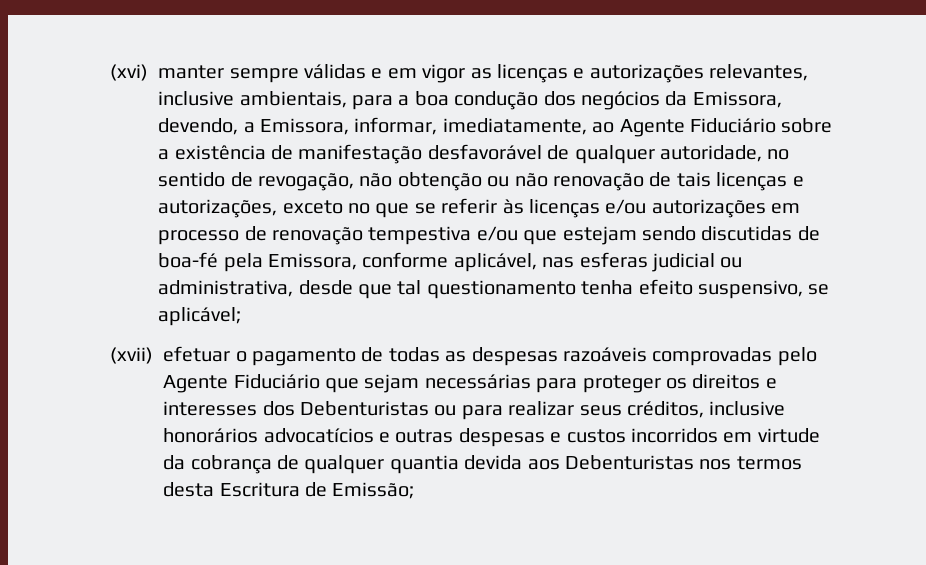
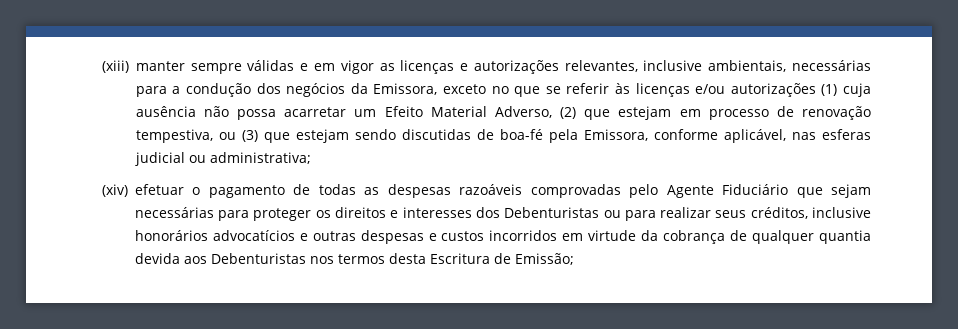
[110,64,149,81] (xvi) -> [102,60,130,73] (xiii)
(347, 99) none -> [792,60,872,71] necessárias
[414,91,449,106] boa -> (181, 90) none
[158,117,833,137] [158,144,790,164] [158,172,804,191] [158,199,278,218] devendo, a Emissora, informar, imediatamente, ao Agente Fiduciário sobre a existência de manifestação desfavorável de qualquer autoridade, no sentido de revogação, não obtenção ou não renovação de tais licenças e autorizações, -> (438, 89) none
(766, 208) none -> [821,83,872,97] [135,106,672,120] (1) cuja ausência não possa acarretar um Efeito Material Adverso, (2) que estejam
[368,226,518,245] tempestiva e/ou -> [135,129,258,143] tempestiva, ou (3)
[158,279,830,299] [158,307,242,326] [110,347,154,364] administrativa, desde que tal questionamento tenha efeito suspensivo, se aplicável; // (xvii) -> [209,152,311,164] [102,184,129,197] administrativa; // (xiv)

